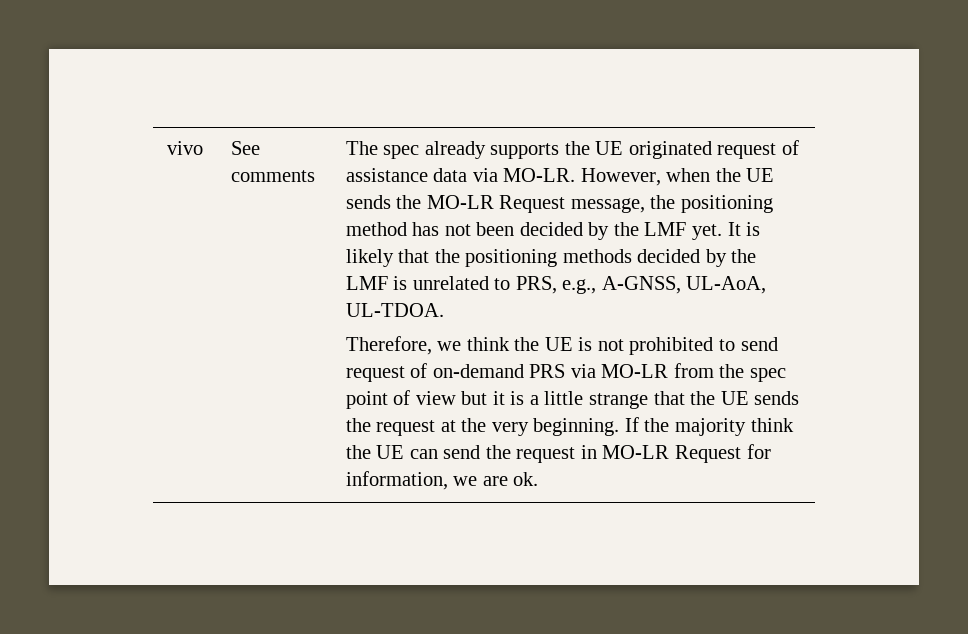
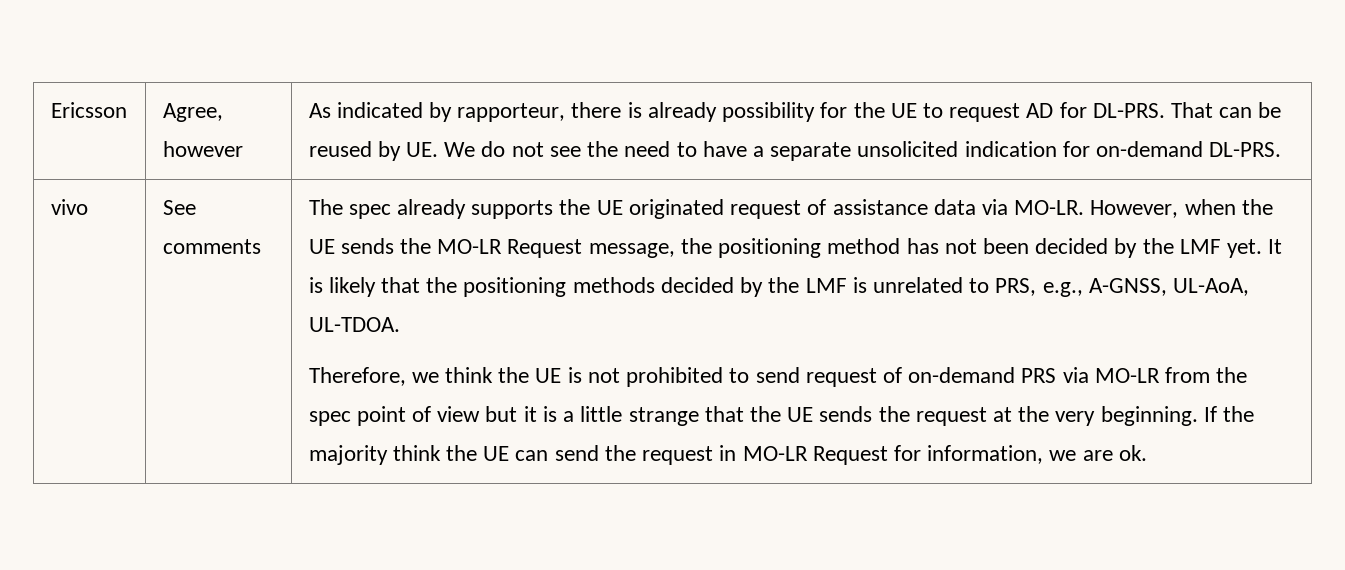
(166, 148) none -> [50,102,127,118] [162,103,223,122] [162,141,243,157] [308,102,1282,122] [308,141,1282,161] Ericsson | Agree, however | As indicated by rapporteur, there is already possibility for the UE to request AD for DL-PRS. That can be reused by UE. We do not see the need to have a separate unsolicited indication for on-demand DL-PRS. //

